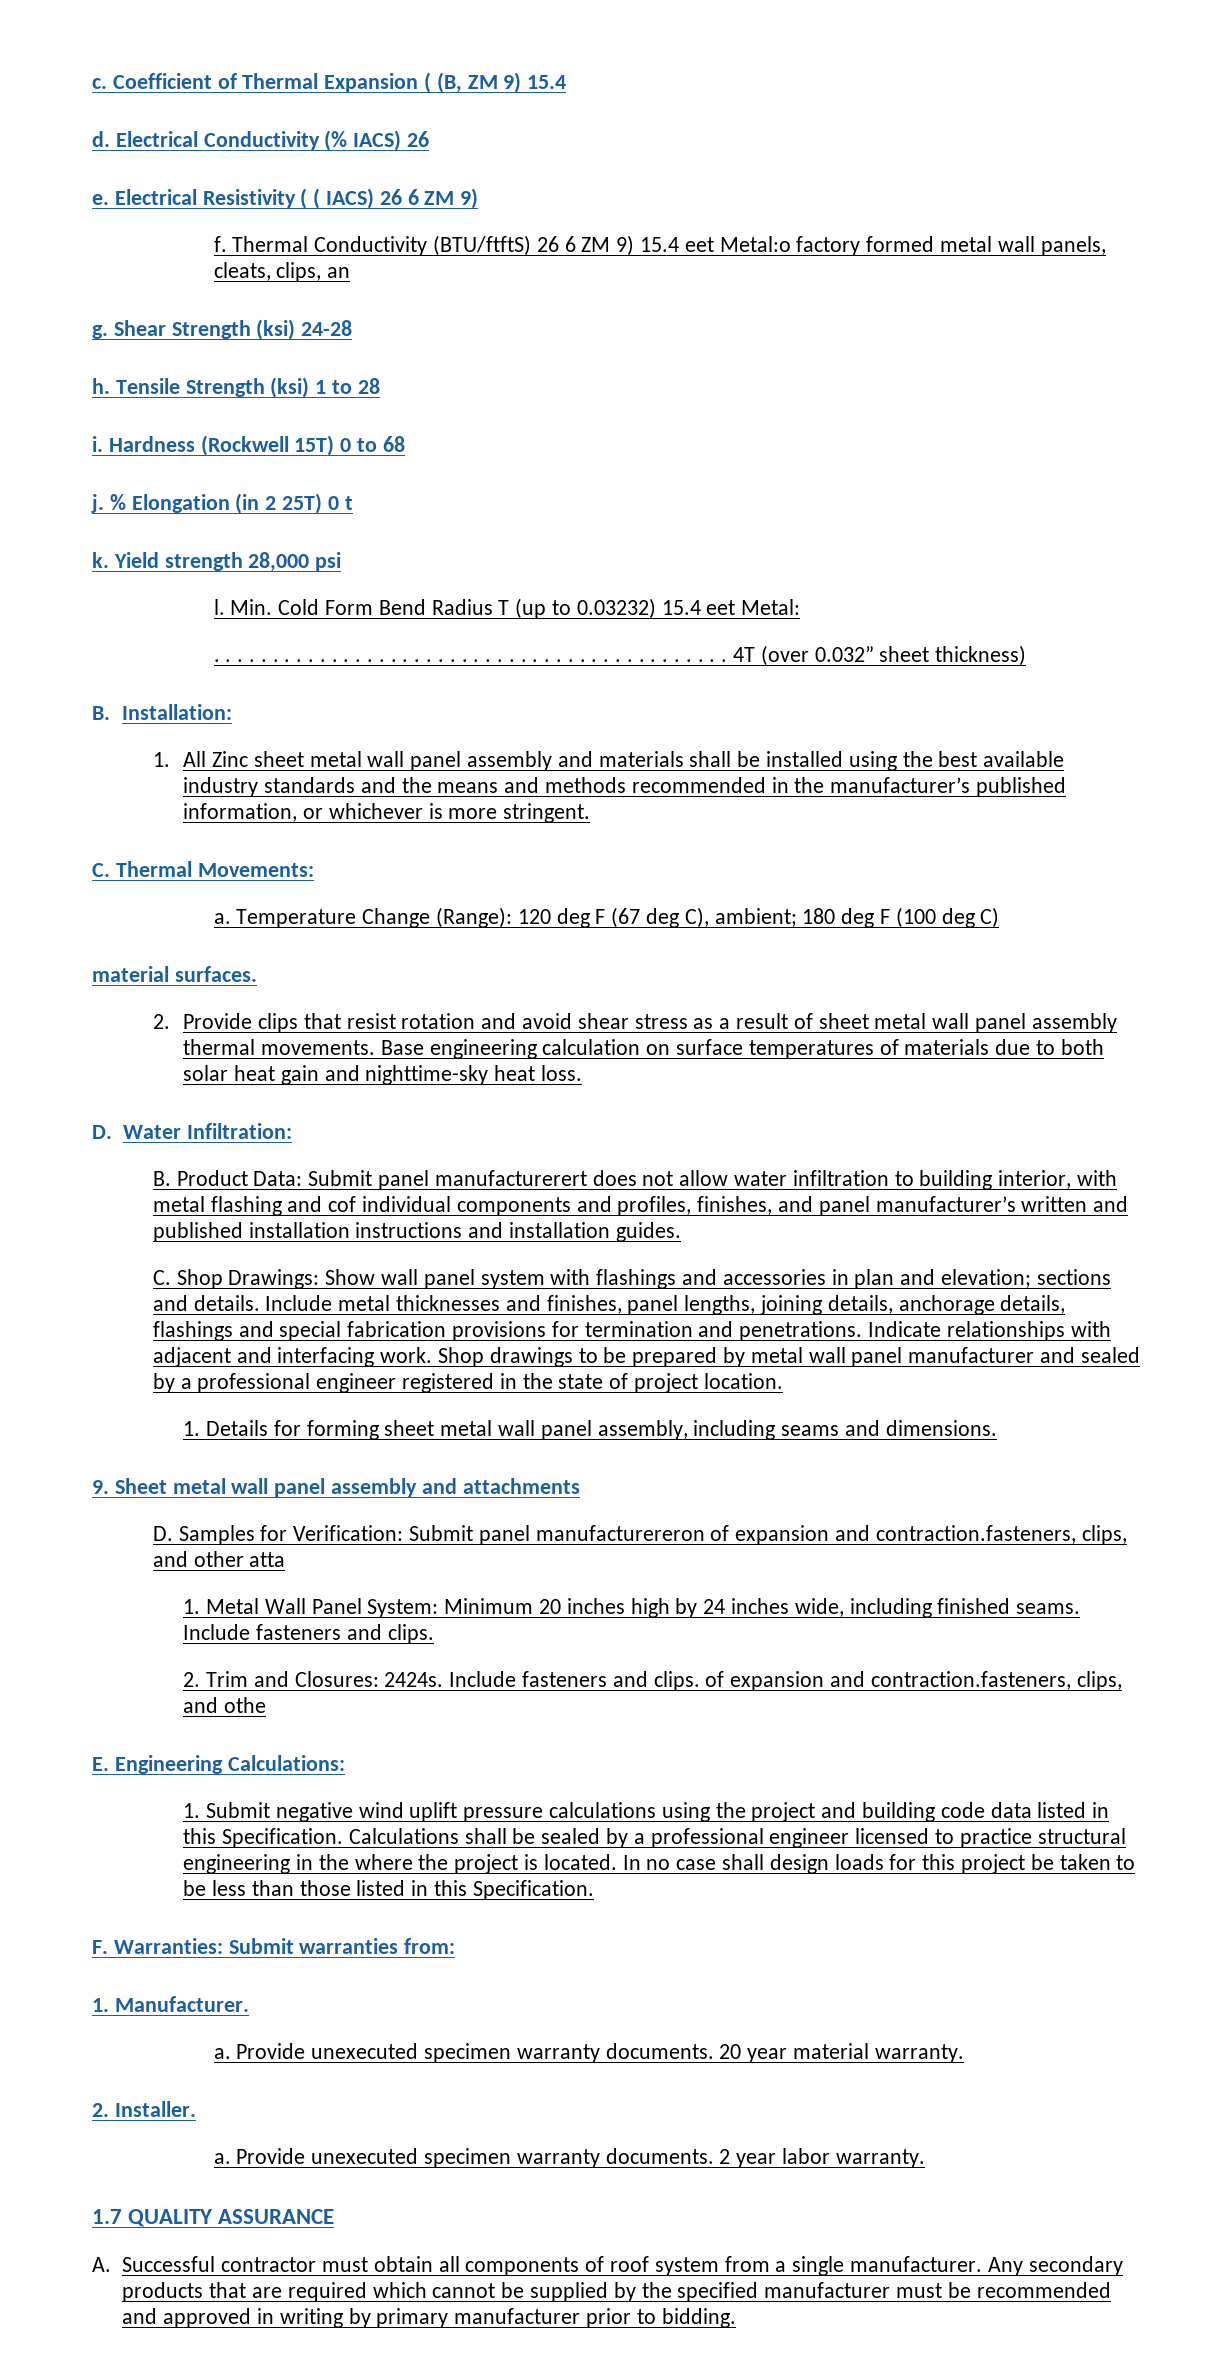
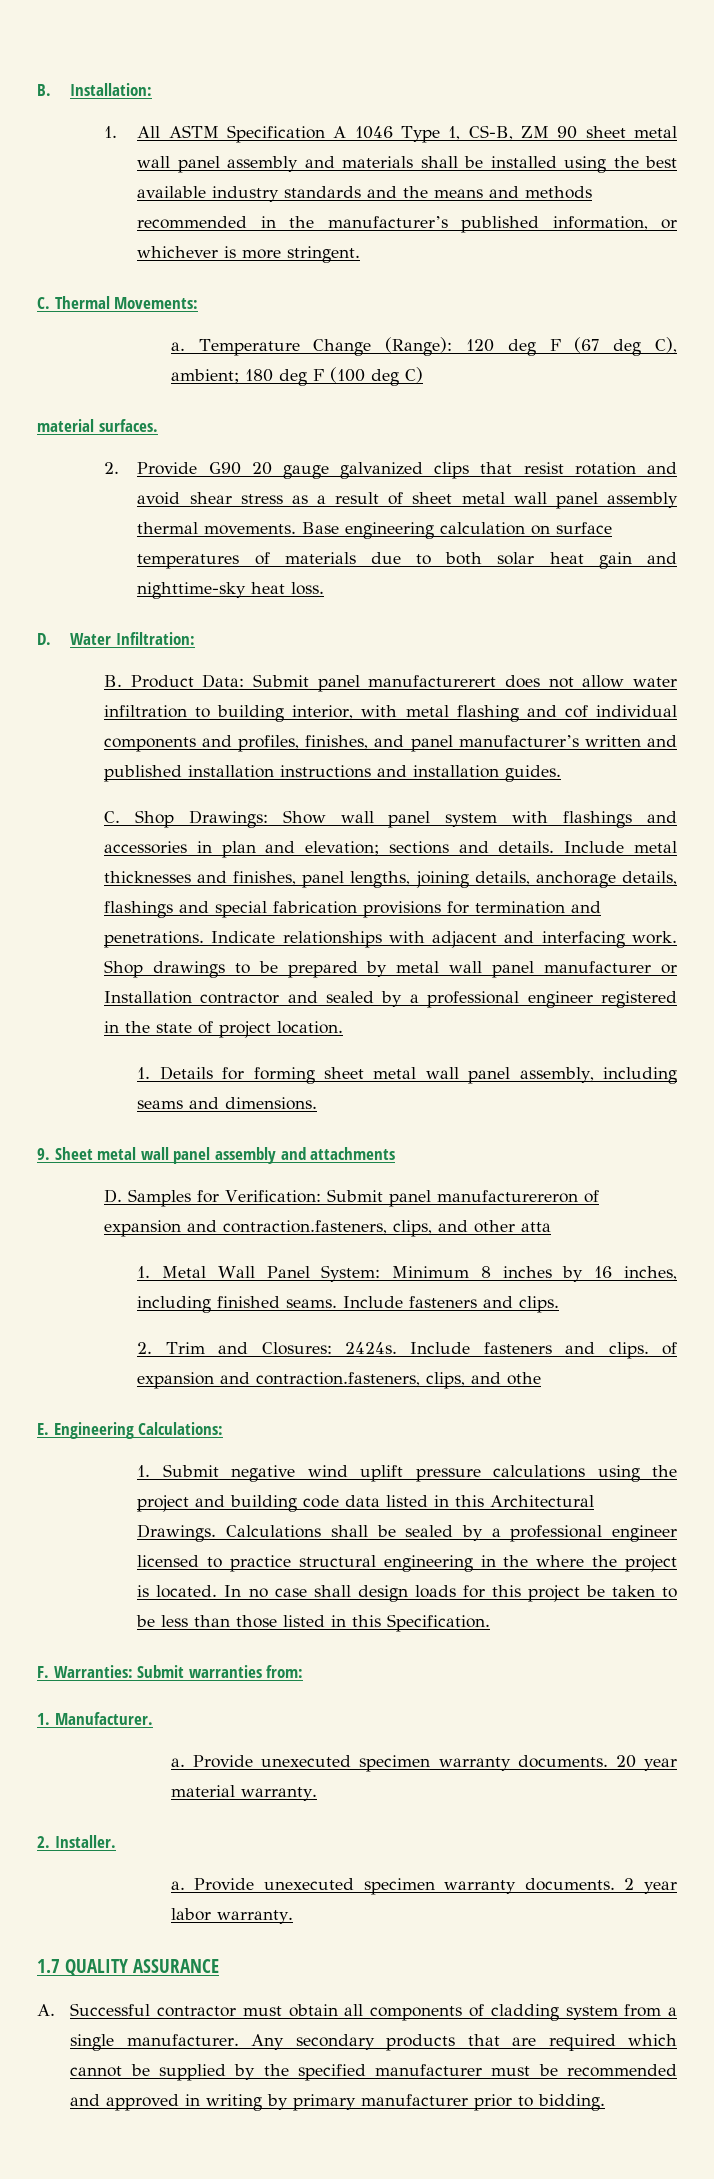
[92,72,567,93] [92,130,430,151] [92,188,479,209] [213,235,1106,256] [213,262,351,282] [92,319,353,340] [92,377,380,398] [92,435,405,456] [91,493,353,514] [92,552,342,572] [213,598,801,619] [213,645,1027,666] [92,704,233,720] [152,751,249,767] c. Coefficient of Thermal Expansion ( (B, ZM 9) 15.4 // d. Electrical Conductivity (% IACS) 26 // e. Electrical Resistivity ( ( IACS) 26 6 ZM 9) // f. Thermal Conductivity (BTU/ftftS) 26 6 ZM 9) 15.4 eet Metal:o factory formed metal wall panels, cleats, clips, an // g. Shear Strength (ksi) 24-28 // h. Tensile Strength (ksi) 1 to 28 // i. Hardness (Rockwell 15T) 0 to 68 // j. % Elongation (in 2 25T) 0 t // k. Yield strength 28,000 psi // l. Min. Cold Form Bend Radius T (up to 0.03232) 15.4 eet Metal: // . . . . . . . . . . . . . . . . . . . . . . . . . . . . . . . . . . . . . . . . . . . . 4T (over 0.032” sheet thickness) // B. Installation: // 1. All Zinc -> [37,83,153,96] [103,125,578,143] B. Installation: // 1. All ASTM Specification A 1046 Type 1, CS-B, ZM 90
(253, 1021) none -> [208,462,424,479] G90 20 gauge galvanized
(1035, 1355) none -> [661,964,677,974] [103,991,280,1004] or Installation contractor
[539,1598,844,1618] 20 inches high by 24 inches wide, -> [480,1266,677,1282] 8 inches by 16 inches,
[222,1828,344,1848] Specification. -> [490,1495,595,1507] [137,1524,217,1542] Architectural Drawings.
[610,2256,650,2272] roof -> [490,2004,559,2021] cladding

